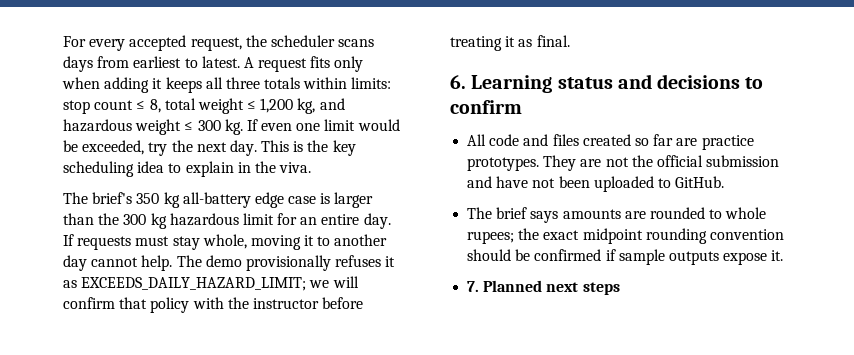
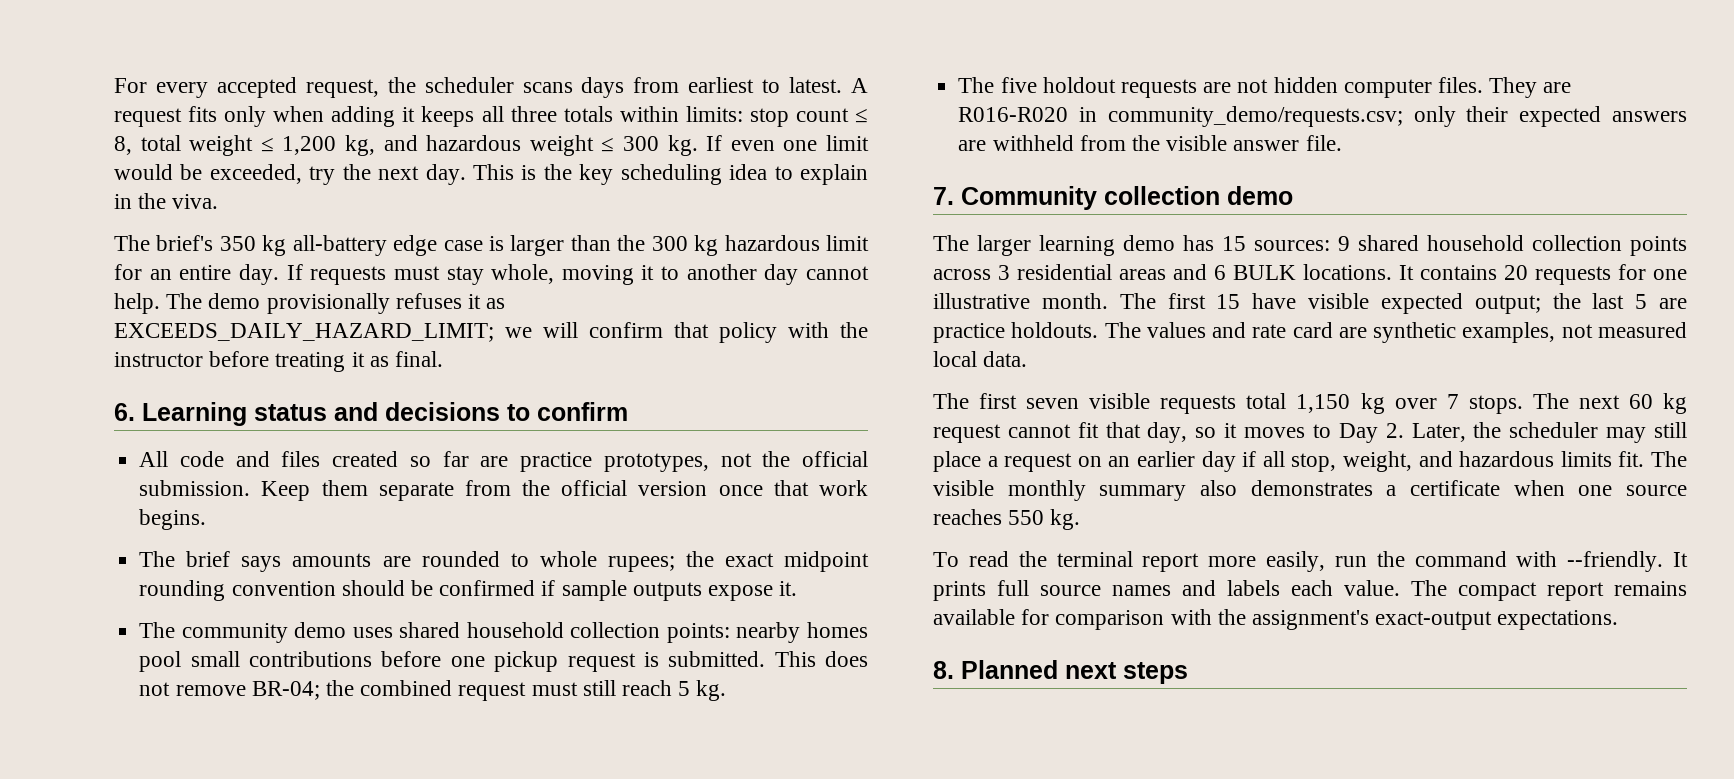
[467,155,780,171] [467,176,725,192] prototypes. They are not the official submission and have not been uploaded to GitHub. -> [603,451,869,472] [139,480,868,501] [139,509,207,530] prototypes, not the official submission. Keep them separate from the official version once that work begins.
[467,281,480,292] 7. -> [139,622,869,643] [139,651,868,672] [139,680,727,701] [958,77,1572,98] [958,106,1687,127] [958,135,1342,151] [933,186,1293,210] [933,235,1687,256] [933,264,1687,285] [933,293,1687,314] [933,322,1687,343] [933,351,1028,367] [933,393,1687,414] [933,422,1687,443] [933,451,1688,472] [933,480,1687,501] [933,509,1081,530] [933,551,1688,572] [933,580,1687,601] [933,609,1619,630] [933,661,954,679] The community demo uses shared household collection points: nearby homes pool small contributions before one pickup request is submitted. This does not remove BR-04; the combined request must still reach 5 kg. // The five holdout requests are not hidden computer files. They are R016-R020 in community_demo/requests.csv; only their expected answers are withheld from the visible answer file. // 7. Community collection demo // The larger learning demo has 15 sources: 9 shared household collection points across 3 residential areas and 6 BULK locations. It contains 20 requests for one illustrative month. The first 15 have visible expected output; the last 5 are practice holdouts. The values and rate card are synthetic examples, not measured local data. // The first seven visible requests total 1,150 kg over 7 stops. The next 60 kg request cannot fit that day, so it moves to Day 2. Later, the scheduler may still place a request on an earlier day if all stop, weight, and hazardous limits fit. The visible monthly summary also demonstrates a certificate when one source reaches 550 kg. // To read the terminal report more easily, run the command with --friendly. It prints full source names and labels each value. The compact report remains available for comparison with the assignment's exact-output expectations. // 8.

